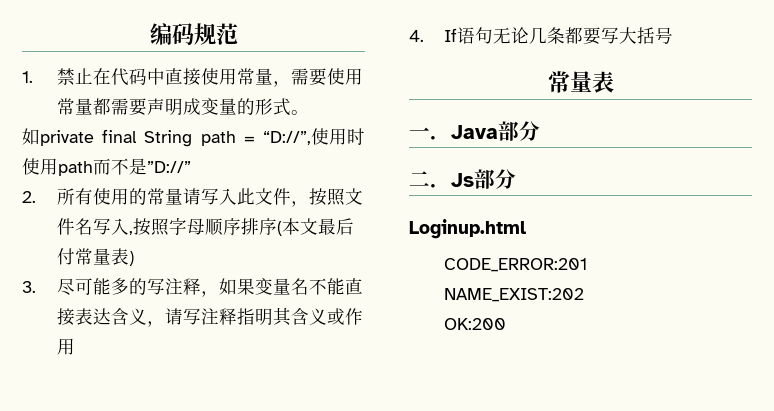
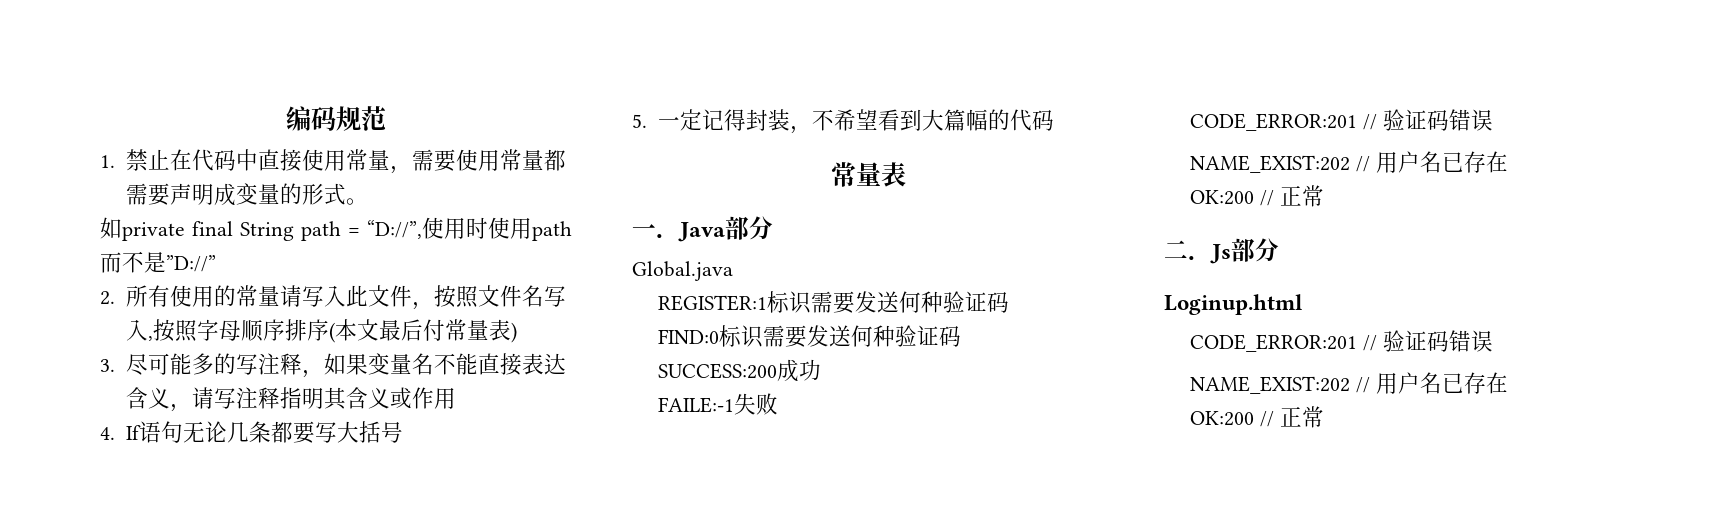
(673, 35) none -> [632,109,1054,134] // 5.一定记得封装，不希望看到大篇幅的代码
(540, 131) none -> [632,261,733,281] [657,291,1009,314] [657,325,961,348] [657,359,821,382] [657,393,778,415] [1189,109,1493,131] [1189,151,1508,173] [1189,185,1324,207] // Global.java // REGISTER:1标识需要发送何种验证码 // FIND:0标识需要发送何种验证码 // SUCCESS:200成功 // FAILE:-1失败 // CODE_ERROR:201 // 验证码错误 // NAME_EXIST:202 // 用户名已存在 // OK:200 // 正常
[443,288,584,302] [443,318,506,330] // NAME_EXIST:202 // OK:200 -> [1362,330,1493,352] [1189,372,1508,394] [1189,406,1324,428] // 验证码错误 // NAME_EXIST:202 // 用户名已存在 // OK:200 // 正常

